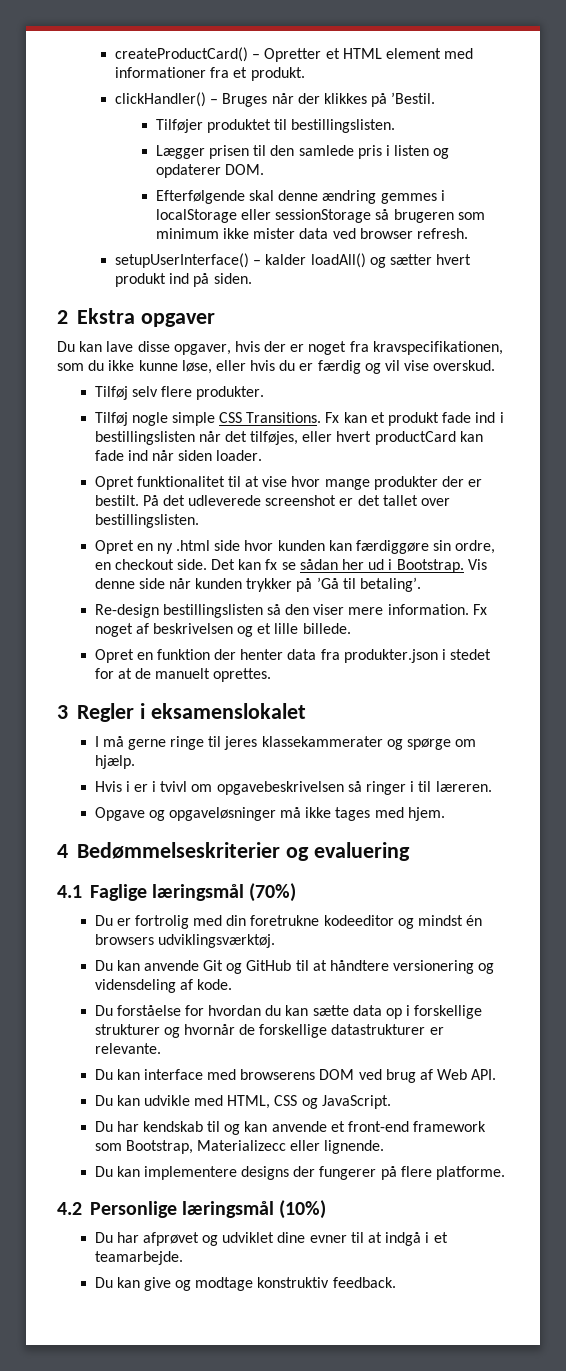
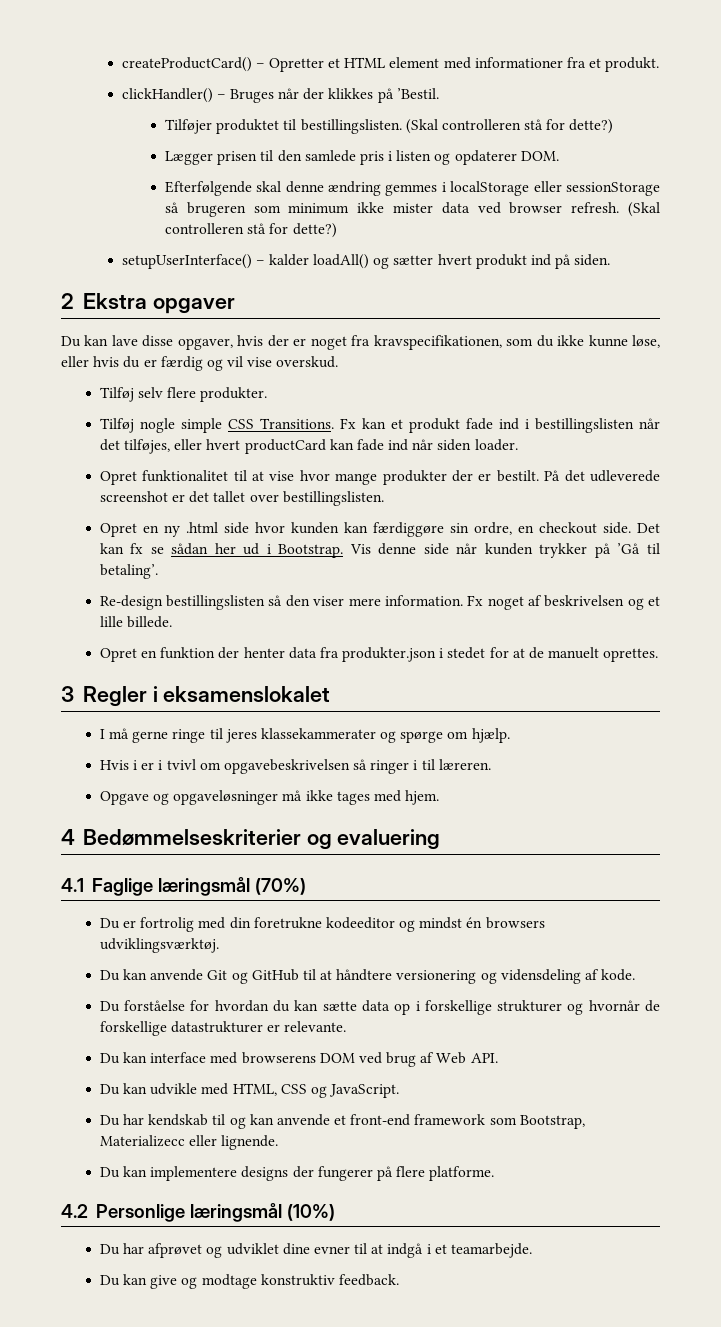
(396, 126) none -> [405,119,614,134] (Skal controlleren stå for dette?)
(469, 233) none -> [628,202,660,217] [164,223,337,238] (Skal controlleren stå for dette?)

